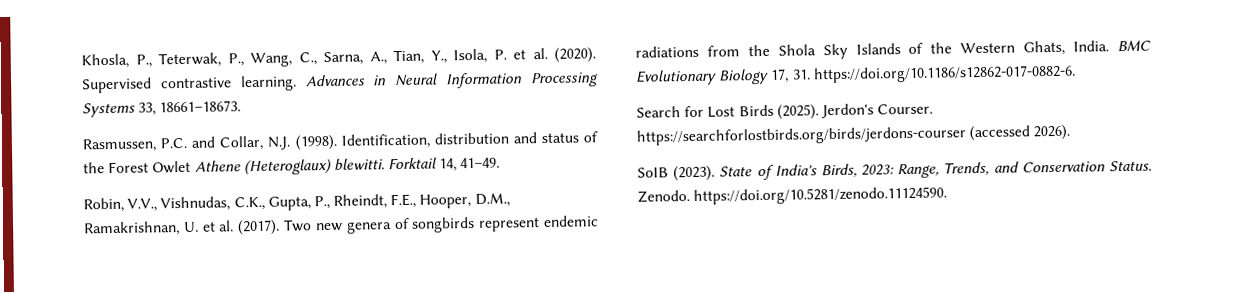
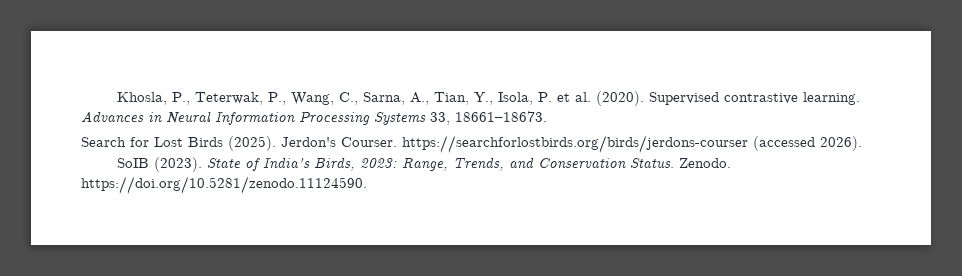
[82,131,598,153] [83,157,501,176] [83,192,510,213] [83,215,599,237] [635,39,1151,60] [635,64,1076,86] // Rasmussen, P.C. and Collar, N.J. (1998). Identification, distribution and status of the Forest Owlet Athene (Heteroglaux) blewitti. Forktail 14, 41–49. // Robin, V.V., Vishnudas, C.K., Gupta, P., Rheindt, F.E., Hooper, D.M., Ramakrishnan, U. et al. (2017). Two new genera of songbirds represent endemic radiations from the Shola Sky Islands of the Western Ghats, India. BMC Evolutionary Biology 17, 31. https://doi.org/10.1186/s12862-017-0882-6. -> (547, 116) none

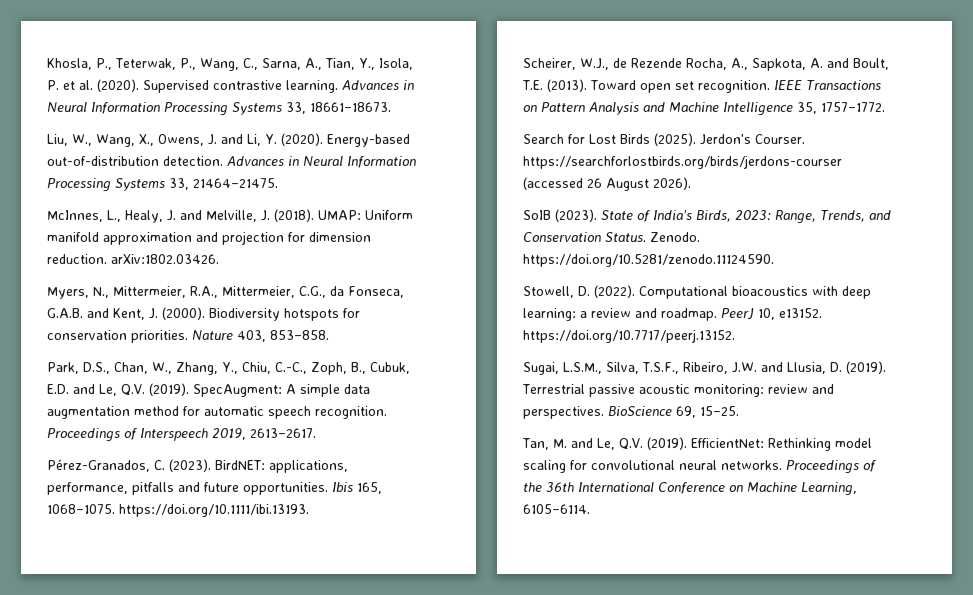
(547, 116) none -> [47,133,410,147] [47,156,416,168] [47,178,278,192] [47,209,413,223] [47,231,371,245] [47,254,219,264] [47,286,404,299] [47,307,360,321] [47,330,329,343] [47,362,410,375] [47,383,370,397] [47,406,387,419] [47,428,316,442] [47,459,348,473] [47,482,382,495] [47,504,309,517] [523,58,889,71] [522,79,881,93] [523,102,885,116] // Liu, W., Wang, X., Owens, J. and Li, Y. (2020). Energy-based out-of-distribution detection. Advances in Neural Information Processing Systems 33, 21464–21475. // McInnes, L., Healy, J. and Melville, J. (2018). UMAP: Uniform manifold approximation and projection for dimension reduction. arXiv:1802.03426. // Myers, N., Mittermeier, R.A., Mittermeier, C.G., da Fonseca, G.A.B. and Kent, J. (2000). Biodiversity hotspots for conservation priorities. Nature 403, 853–858. // Park, D.S., Chan, W., Zhang, Y., Chiu, C.-C., Zoph, B., Cubuk, E.D. and Le, Q.V. (2019). SpecAugment: A simple data augmentation method for automatic speech recognition. Proceedings of Interspeech 2019, 2613–2617. // Pérez-Granados, C. (2023). BirdNET: applications, performance, pitfalls and future opportunities. Ibis 165, 1068–1075. https://doi.org/10.1111/ibi.13193. // Scheirer, W.J., de Rezende Rocha, A., Sapkota, A. and Boult, T.E. (2013). Toward open set recognition. IEEE Transactions on Pattern Analysis and Machine Intelligence 35, 1757–1772.
(815, 143) none -> [587,178,649,191] 26 August
(367, 185) none -> [523,285,871,299] [523,308,822,321] [523,329,735,343] [523,361,886,375] [522,384,834,397] [523,406,739,419] [522,437,872,451] [523,460,876,474] [523,482,857,496] [523,504,590,514] // Stowell, D. (2022). Computational bioacoustics with deep learning: a review and roadmap. PeerJ 10, e13152. https://doi.org/10.7717/peerj.13152. // Sugai, L.S.M., Silva, T.S.F., Ribeiro, J.W. and Llusia, D. (2019). Terrestrial passive acoustic monitoring: review and perspectives. BioScience 69, 15–25. // Tan, M. and Le, Q.V. (2019). EfficientNet: Rethinking model scaling for convolutional neural networks. Proceedings of the 36th International Conference on Machine Learning, 6105–6114.

